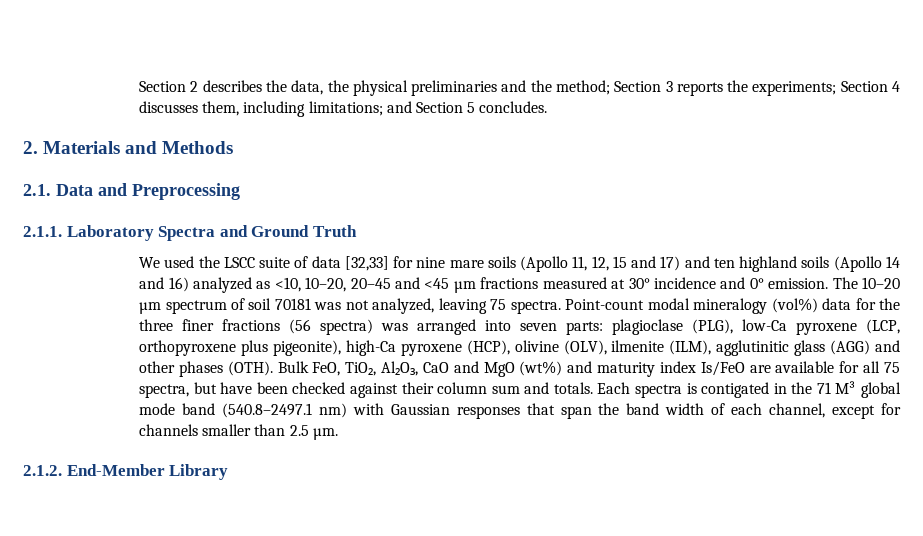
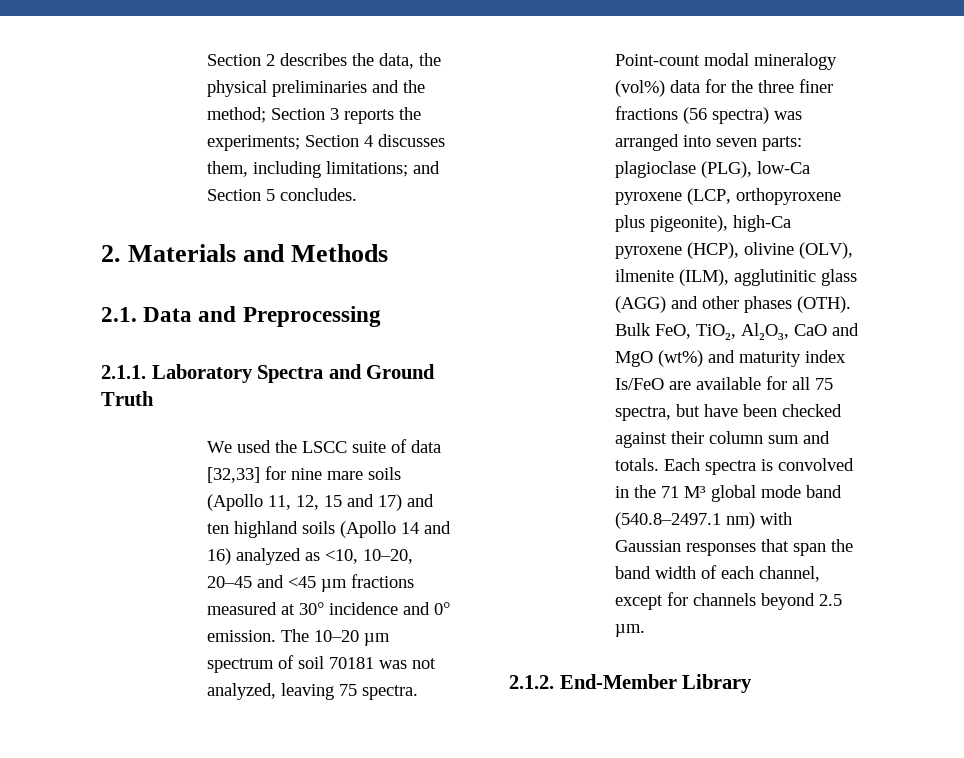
[701,382,770,398] contigated -> [778,458,855,471] convolved
[202,424,286,436] smaller than -> [761,593,816,610] beyond

